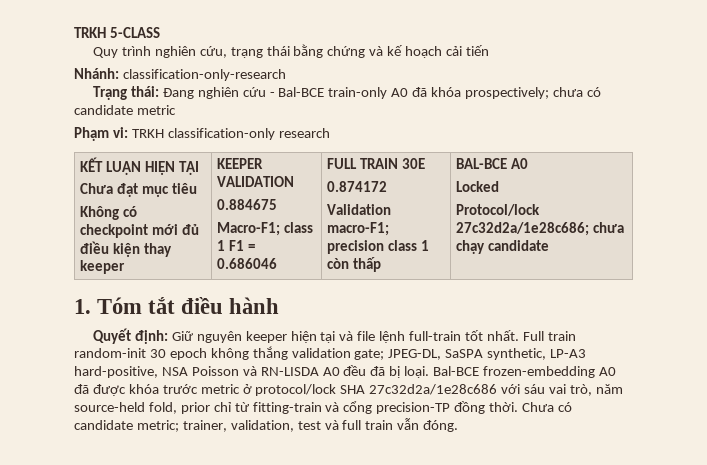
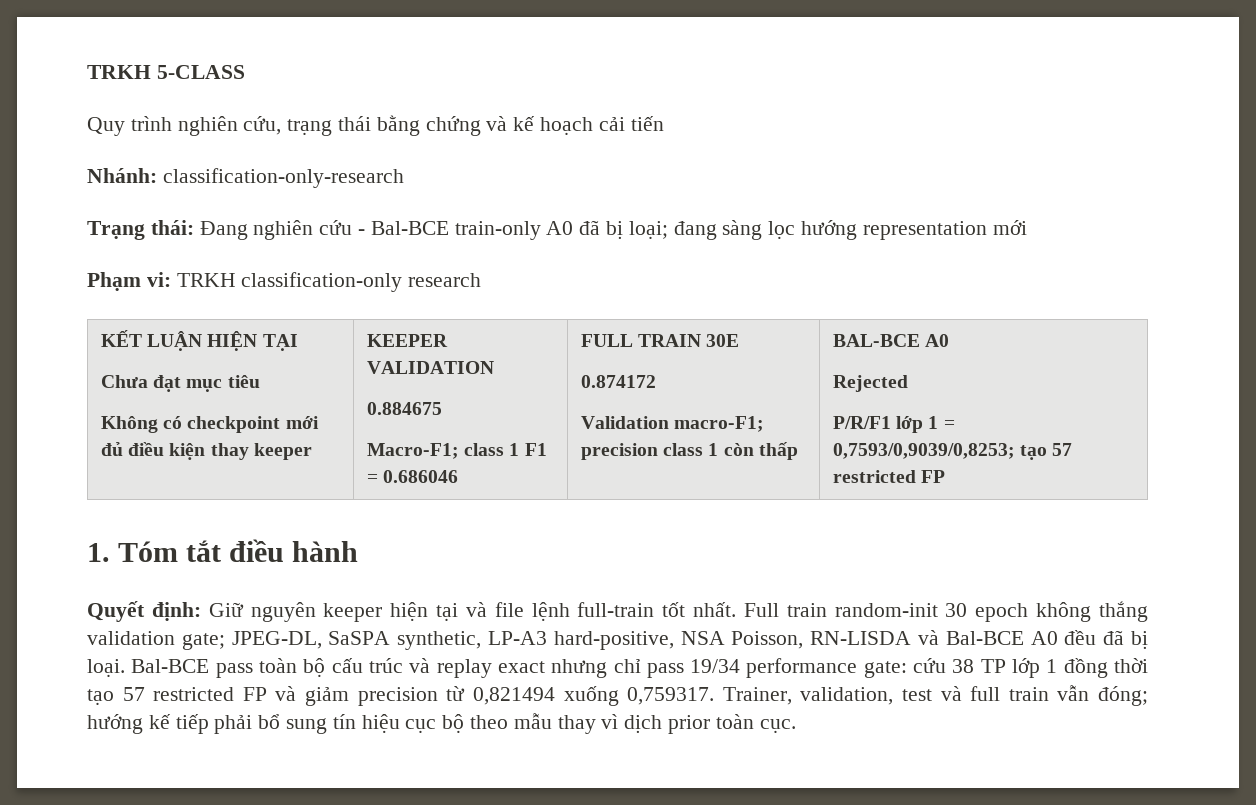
[431,87,601,99] [74,105,176,115] khóa prospectively; chưa có candidate metric -> [606,220,1027,240] bị loại; đang sàng lọc hướng representation mới
[455,181,499,192] [455,204,540,216] [455,222,624,236] [455,240,549,254] Locked // Protocol/lock 27c32d2a/1e28c686; chưa chạy candidate -> [832,375,908,392] [832,416,955,433] [832,443,1073,460] [832,470,946,483] Rejected // P/R/F1 lớp 1 = 0,7593/0,9039/0,8253; tạo 57 restricted FP
[191,366,319,376] Poisson và RN-LISDA -> [731,630,1024,649] Poisson, RN-LISDA và Bal-BCE
[483,366,616,378] [74,384,623,396] [74,401,572,414] [74,420,227,432] frozen-embedding A0 đã được khóa trước metric ở protocol/lock SHA 27c32d2a/1e28c686 với sáu vai trò, năm source-held fold, prior chỉ từ fitting-train và cổng precision-TP đồng thời. Chưa có candidate metric; trainer, -> [215,658,1149,678] [87,686,792,706] pass toàn bộ cấu trúc và replay exact nhưng chỉ pass 19/34 performance gate: cứu 38 TP lớp 1 đồng thời tạo 57 restricted FP và giảm precision từ 0,821494 xuống 0,759317. Trainer,
[423,420,459,432] đóng. -> [1097,686,1148,706] [87,713,796,734] đóng; hướng kế tiếp phải bổ sung tín hiệu cục bộ theo mẫu thay vì dịch prior toàn cục.

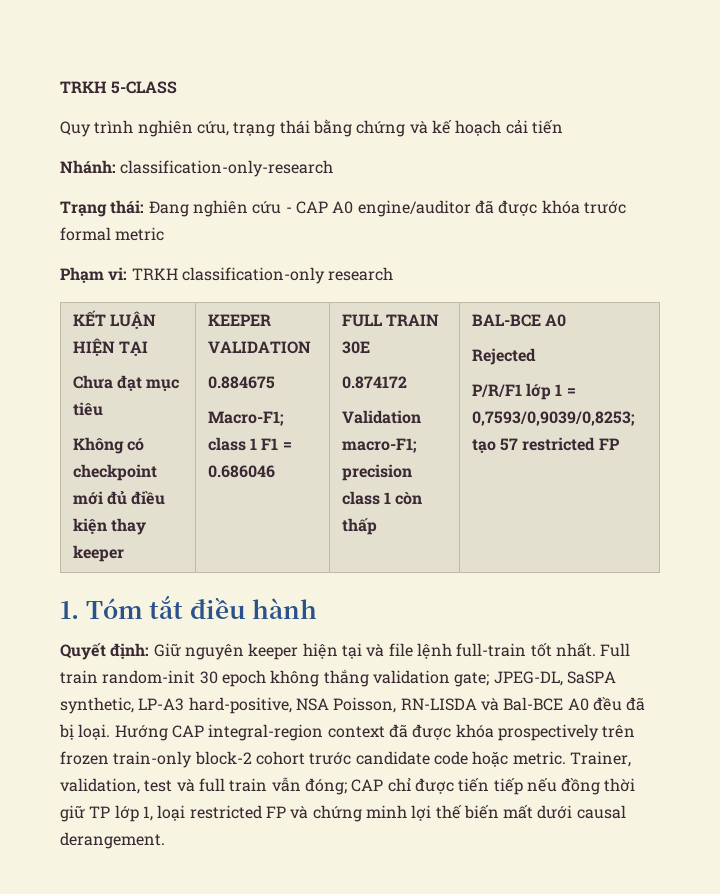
[370,220,1027,240] Bal-BCE train-only A0 đã bị loại; đang sàng lọc hướng representation mới -> [295,200,626,217] [60,227,165,241] CAP A0 engine/auditor đã được khóa trước formal metric
[131,658,1149,678] [87,686,715,706] Bal-BCE pass toàn bộ cấu trúc và replay exact nhưng chỉ pass 19/34 performance gate: cứu 38 TP lớp 1 đồng thời tạo 57 restricted FP và giảm precision từ 0,821494 xuống 0,759317. -> [114,724,636,741] [60,751,566,768] Hướng CAP integral-region context đã được khóa prospectively trên frozen train-only block-2 cohort trước candidate code hoặc metric.
[87,713,796,734] hướng kế tiếp phải bổ sung tín hiệu cục bộ theo mẫu thay vì dịch prior toàn cục. -> [351,778,636,795] [60,805,626,822] [60,832,165,849] CAP chỉ được tiến tiếp nếu đồng thời giữ TP lớp 1, loại restricted FP và chứng minh lợi thế biến mất dưới causal derangement.

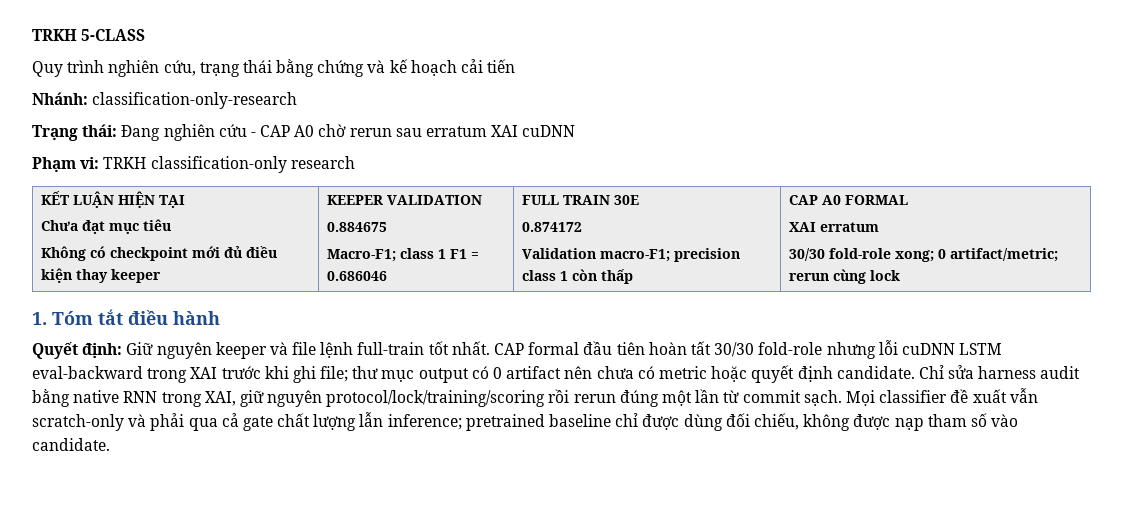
[357,200,626,217] [60,227,165,241] engine/auditor đã được khóa trước formal metric -> [318,124,576,137] chờ rerun sau erratum XAI cuDNN
[471,314,566,327] [471,348,536,365] [471,383,576,400] [471,411,635,426] [471,437,620,453] BAL-BCE A0 // Rejected // P/R/F1 lớp 1 = 0,7593/0,9039/0,8253; tạo 57 restricted FP -> [789,195,909,205] [789,222,880,232] [789,248,1059,262] [789,269,901,284] CAP A0 FORMAL // XAI erratum // 30/30 fold-role xong; 0 artifact/metric; rerun cùng lock
[302,643,362,659] hiện tại -> (267, 350) none
[600,643,631,657] [60,669,616,687] [60,697,646,714] [59,724,636,741] [60,751,631,768] [60,777,636,795] [60,805,626,822] [60,832,165,849] Full train random-init 30 epoch không thắng validation gate; JPEG-DL, SaSPA synthetic, LP-A3 hard-positive, NSA Poisson, RN-LISDA và Bal-BCE A0 đều đã bị loại. Hướng CAP integral-region context đã được khóa prospectively trên frozen train-only block-2 cohort trước candidate code hoặc metric. Trainer, validation, test và full train vẫn đóng; CAP chỉ được tiến tiếp nếu đồng thời giữ TP lớp 1, loại restricted FP và chứng minh lợi thế biến mất dưới causal derangement. -> [494,340,1003,359] [32,365,1081,383] [32,388,1038,407] [32,412,1019,431] [32,438,110,451] CAP formal đầu tiên hoàn tất 30/30 fold-role nhưng lỗi cuDNN LSTM eval-backward trong XAI trước khi ghi file; thư mục output có 0 artifact nên chưa có metric hoặc quyết định candidate. Chỉ sửa harness audit bằng native RNN trong XAI, giữ nguyên protocol/lock/training/scoring rồi rerun đúng một lần từ commit sạch. Mọi classifier đề xuất vẫn scratch-only và phải qua cả gate chất lượng lẫn inference; pretrained baseline chỉ được dùng đối chiếu, không được nạp tham số vào candidate.

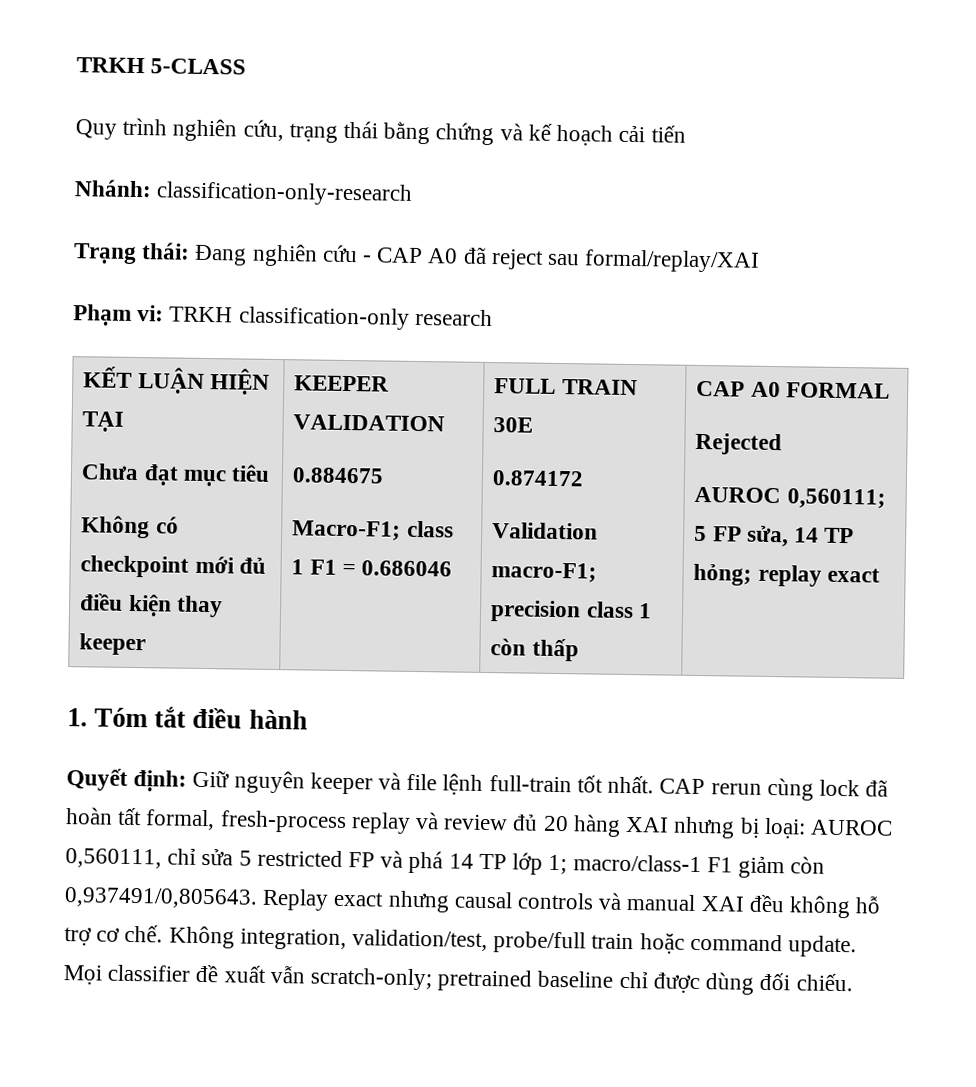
[318,124,576,137] chờ rerun sau erratum XAI cuDNN -> [462,246,761,273] đã reject sau formal/replay/XAI
[789,222,880,232] [789,248,1059,262] [789,269,901,284] XAI erratum // 30/30 fold-role xong; 0 artifact/metric; rerun cùng lock -> [695,432,783,456] [694,486,886,510] [694,525,855,548] [693,563,880,587] Rejected // AUROC 0,560111; 5 FP sửa, 14 TP hỏng; replay exact
[528,340,1003,359] [32,365,1081,383] [32,389,842,407] formal đầu tiên hoàn tất 30/30 fold-role nhưng lỗi cuDNN LSTM eval-backward trong XAI trước khi ghi file; thư mục output có 0 artifact nên chưa có metric hoặc quyết định candidate. Chỉ sửa harness audit bằng native RNN trong XAI, giữ nguyên protocol/lock/training/scoring rồi rerun đúng một lần từ commit sạch. -> [710,777,889,801] [65,807,893,839] [65,848,826,879] [64,887,882,919] [64,924,858,958] rerun cùng lock đã hoàn tất formal, fresh-process replay và review đủ 20 hàng XAI nhưng bị loại: AUROC 0,560111, chỉ sửa 5 restricted FP và phá 14 TP lớp 1; macro/class-1 F1 giảm còn 0,937491/0,805643. Replay exact nhưng causal controls và manual XAI đều không hỗ trợ cơ chế. Không integration, validation/test, probe/full train hoặc command update.
[32,412,462,431] scratch-only và phải qua cả gate chất lượng lẫn inference; -> [310,967,433,991] scratch-only;
[753,413,1019,431] [32,438,110,451] chiếu, không được nạp tham số vào candidate. -> [795,973,853,992] chiếu.

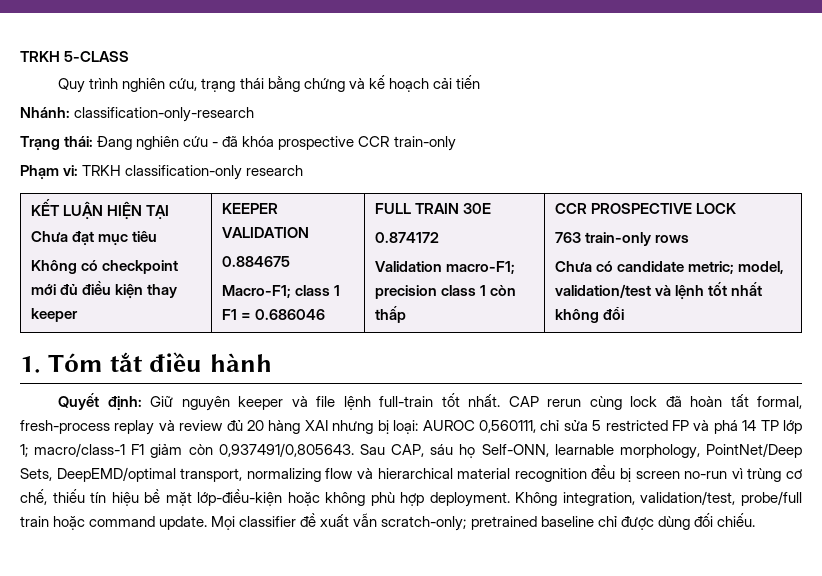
[376,246,761,273] CAP A0 đã reject sau formal/replay/XAI -> [222,136,456,151] đã khóa prospective CCR train-only
[696,380,890,399] [695,432,783,456] [694,486,886,510] [694,525,855,548] [693,563,880,587] CAP A0 FORMAL // Rejected // AUROC 0,560111; 5 FP sửa, 14 TP hỏng; replay exact -> [554,203,736,214] [554,232,689,246] [554,261,784,274] [554,282,762,300] [554,306,624,323] CCR PROSPECTIVE LOCK // 763 train-only rows // Chưa có candidate metric; model, validation/test và lệnh tốt nhất không đổi
[262,888,882,919] [64,924,164,946] Replay exact nhưng causal controls và manual XAI đều không hỗ trợ cơ chế. -> [359,443,802,459] [20,465,803,482] [20,489,510,507] Sau CAP, sáu họ Self-ONN, learnable morphology, PointNet/Deep Sets, DeepEMD/optimal transport, normalizing flow và hierarchical material recognition đều bị screen no-run vì trùng cơ chế, thiếu tín hiệu bề mặt lớp-điều-kiện hoặc không phù hợp deployment.

